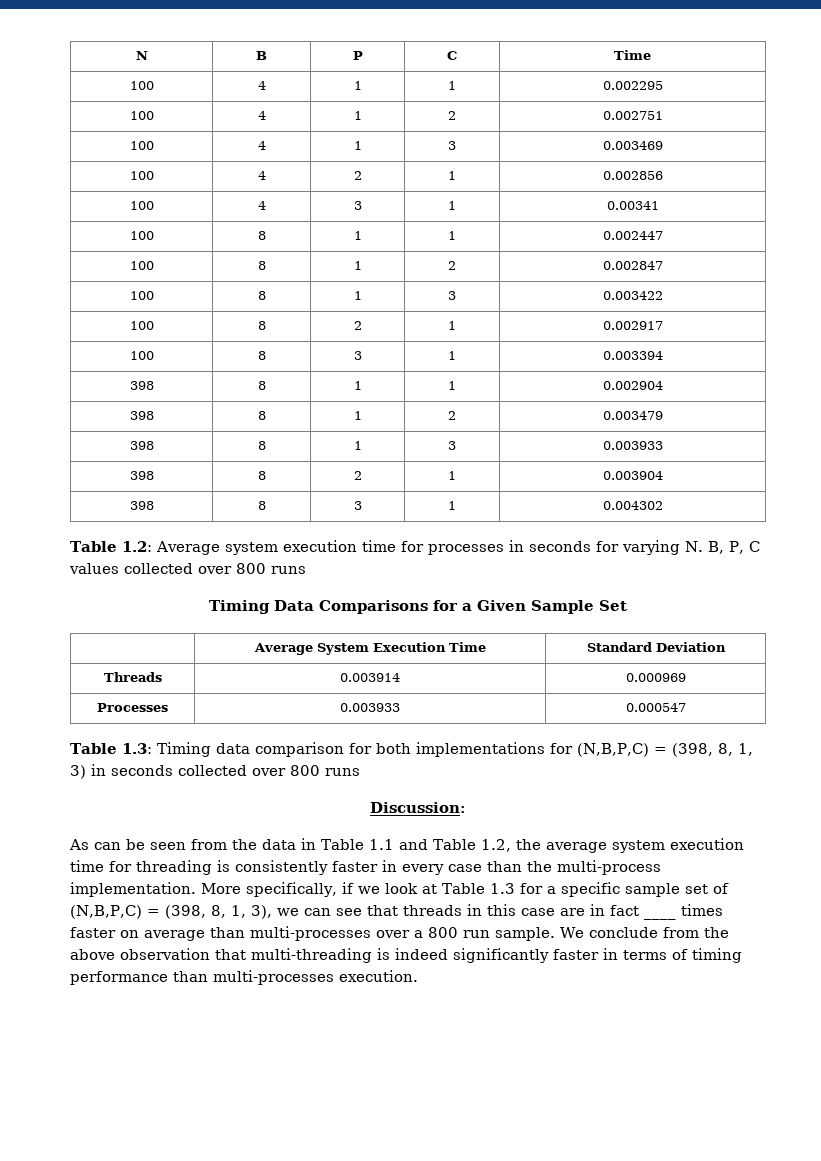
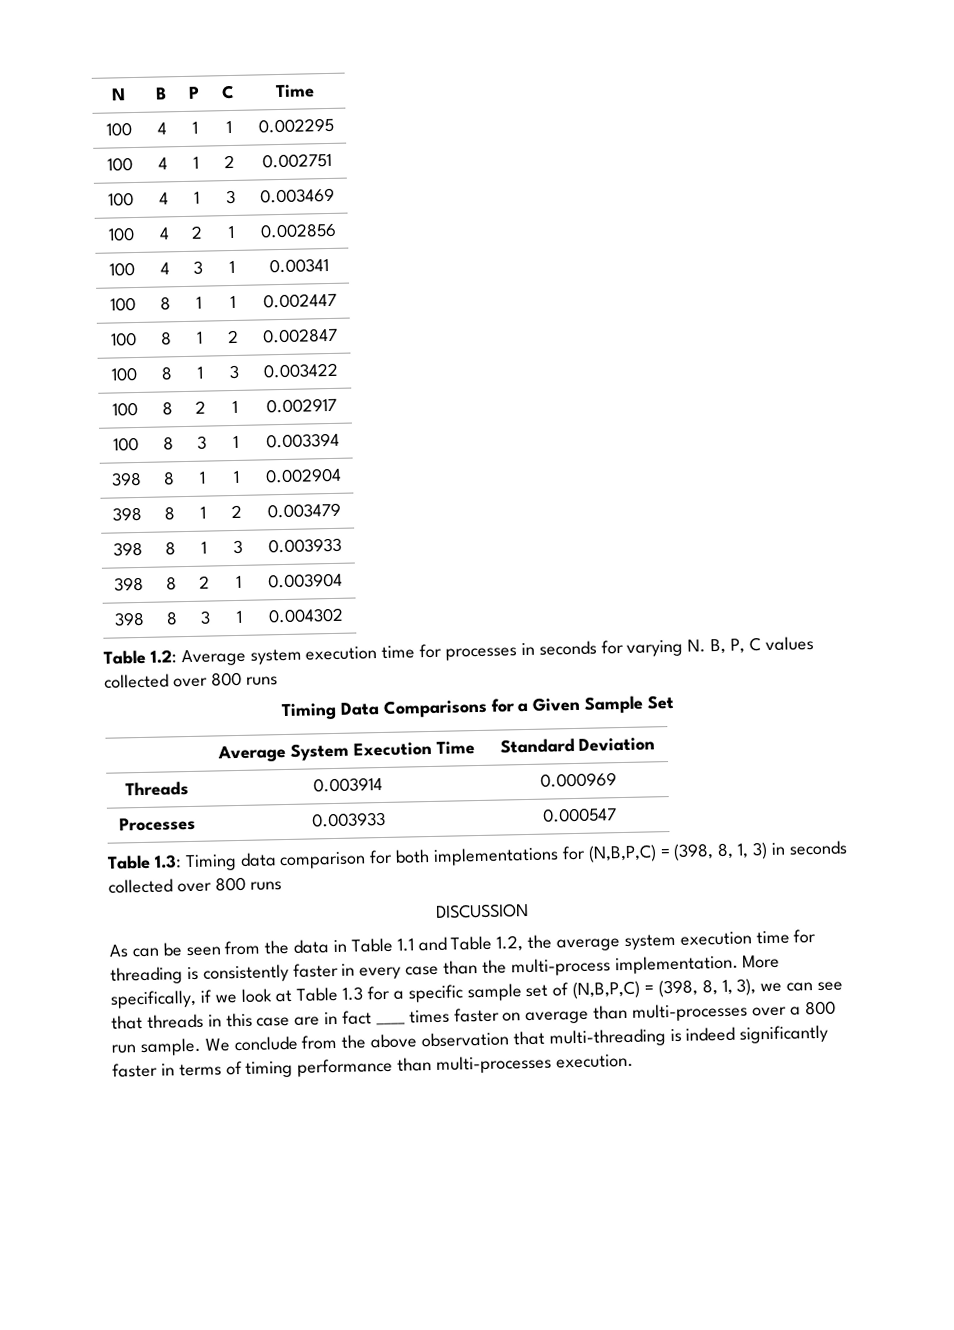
[370,802,466,813] Discussion: -> [435,902,529,919] DISCUSSION

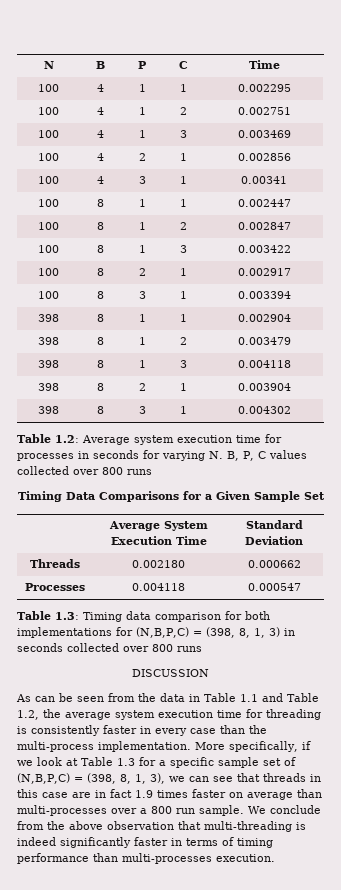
[267,537,342,554] 0.003933 -> [237,360,291,368] 0.004118
[312,776,383,793] [540,772,617,788] 0.003914 | 0.000969 -> [132,560,185,568] [247,560,301,568] 0.002180 | 0.000662
[311,811,386,828] 0.003933 -> [132,583,185,591] 0.004118
[375,1022,406,1026] ____ -> [135,790,153,798] 1.9

